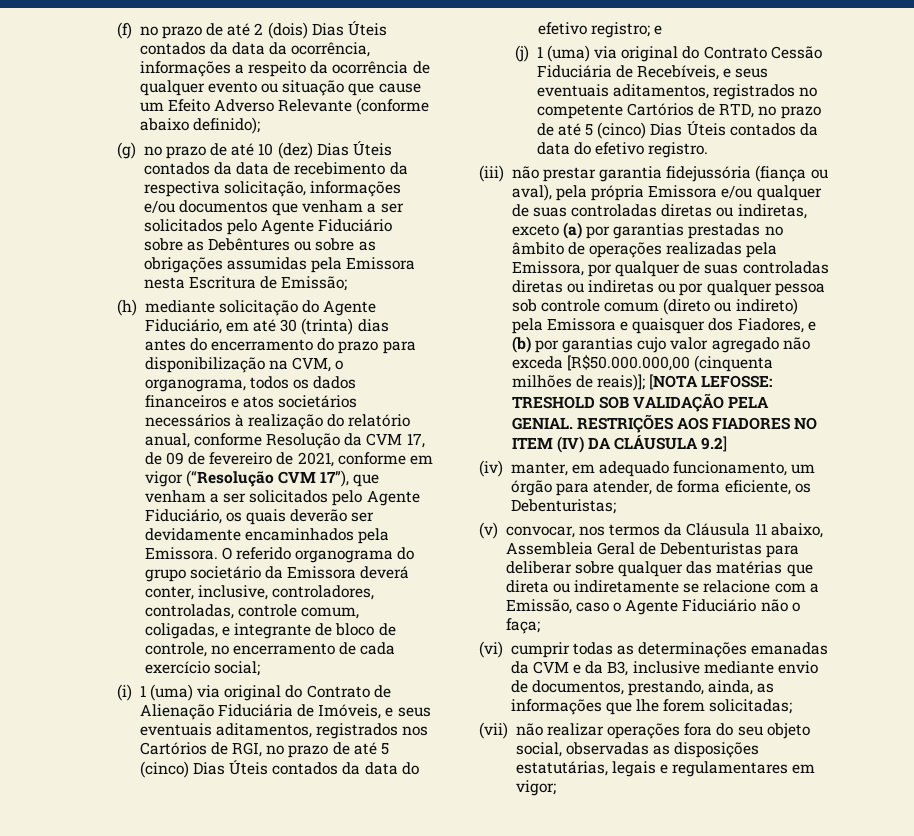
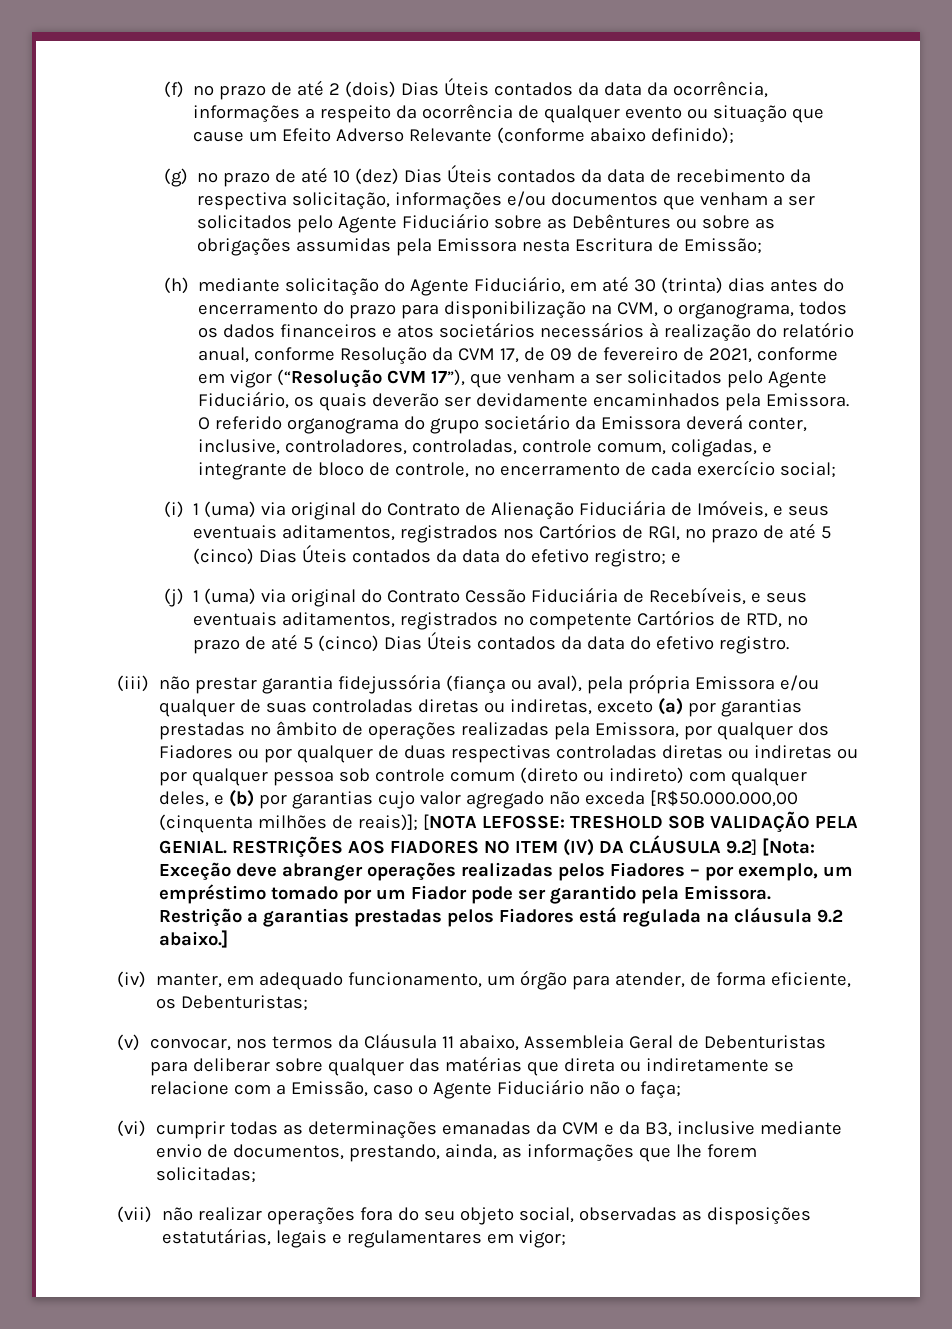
[683,261,739,274] de suas -> [797,722,829,736] [158,745,551,763] dos Fiadores ou por qualquer de duas respectivas
[511,318,804,334] pela Emissora e quaisquer dos Fiadores, -> [688,768,807,786] [158,791,209,807] com qualquer deles,
(728, 444) none -> [761,838,815,856] [158,862,853,881] [158,884,771,904] [158,907,843,927] [158,930,228,948] [Nota: Exceção deve abranger operações realizadas pelos Fiadores – por exemplo, um empréstimo tomado por um Fiador pode ser garantido pela Emissora. Restrição a garantias prestadas pelos Fiadores está regulada na cláusula 9.2 abaixo.]

